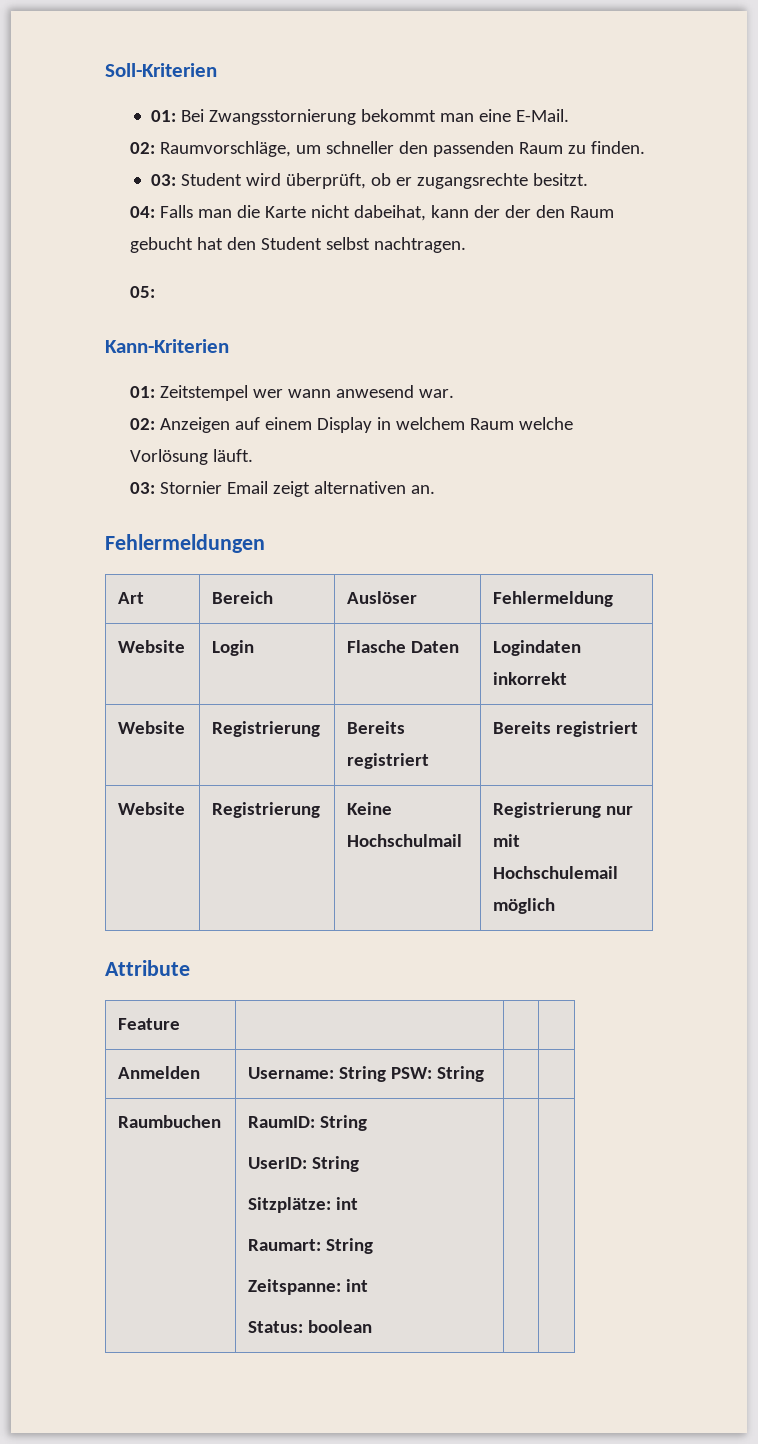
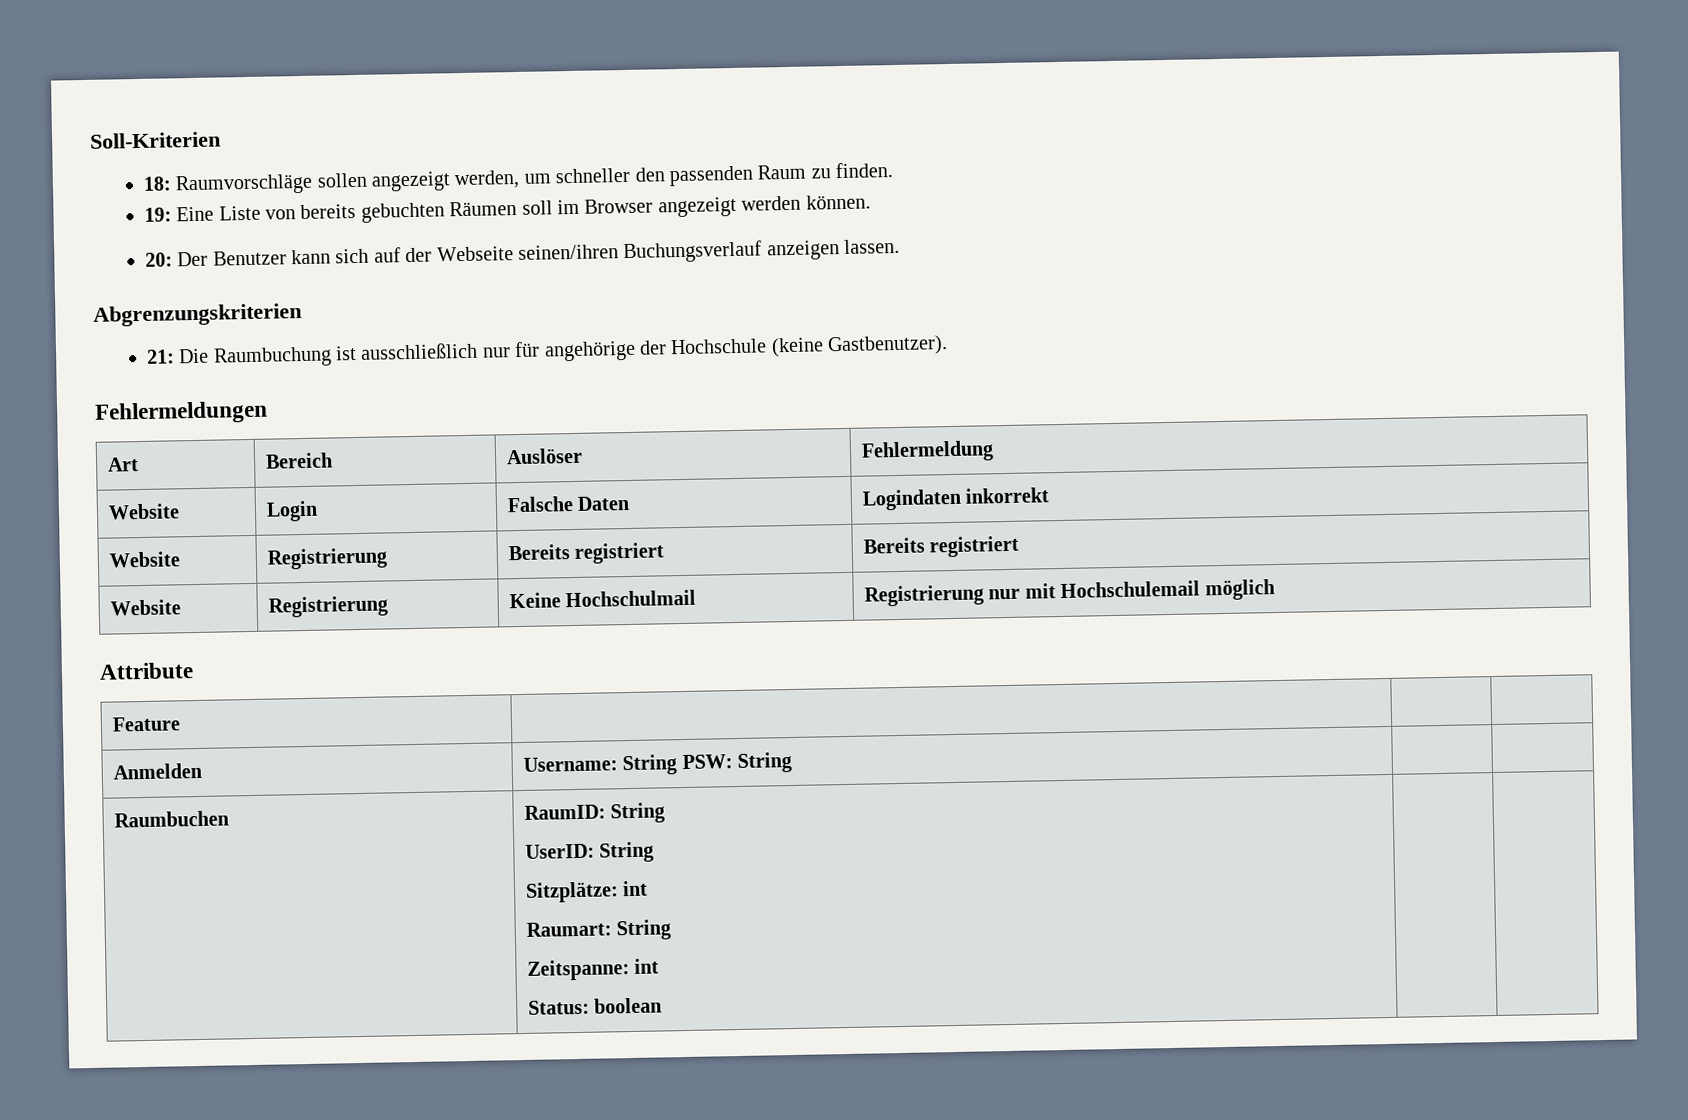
[150,109,569,125] [130,141,292,157] 01: Bei Zwangsstornierung bekommt man eine E-Mail. // 02: Raumvorschläge, -> [142,169,521,196] 18: Raumvorschläge sollen angezeigt werden,
[150,173,588,189] [130,205,615,221] [130,237,467,253] [130,286,156,298] [105,339,229,353] [130,385,455,401] [130,417,574,433] [130,449,254,465] [130,481,436,497] 03: Student wird überprüft, ob er zugangsrechte besitzt. // 04: Falls man die Karte nicht dabeihat, kann der der den Raum gebucht hat den Student selbst nachtragen. // 05: // Kann-Kriterien // 01: Zeitstempel wer wann anwesend war. // 02: Anzeigen auf einem Display in welchem Raum welche Vorlösung läuft. // 03: Stornier Email zeigt alternativen an. -> [143,194,871,223] [144,238,901,267] [93,302,302,327] [145,335,949,368] 19: Eine Liste von bereits gebuchten Räumen soll im Browser angezeigt werden können. // 20: Der Benutzer kann sich auf der Webseite seinen/ihren Buchungsverlauf anzeigen lassen. // Abgrenzungskriterien // 21: Die Raumbuchung ist ausschließlich nur für angehörige der Hochschule (keine Gastbenutzer).
[347,640,407,653] Flasche -> [506,496,574,513] Falsche

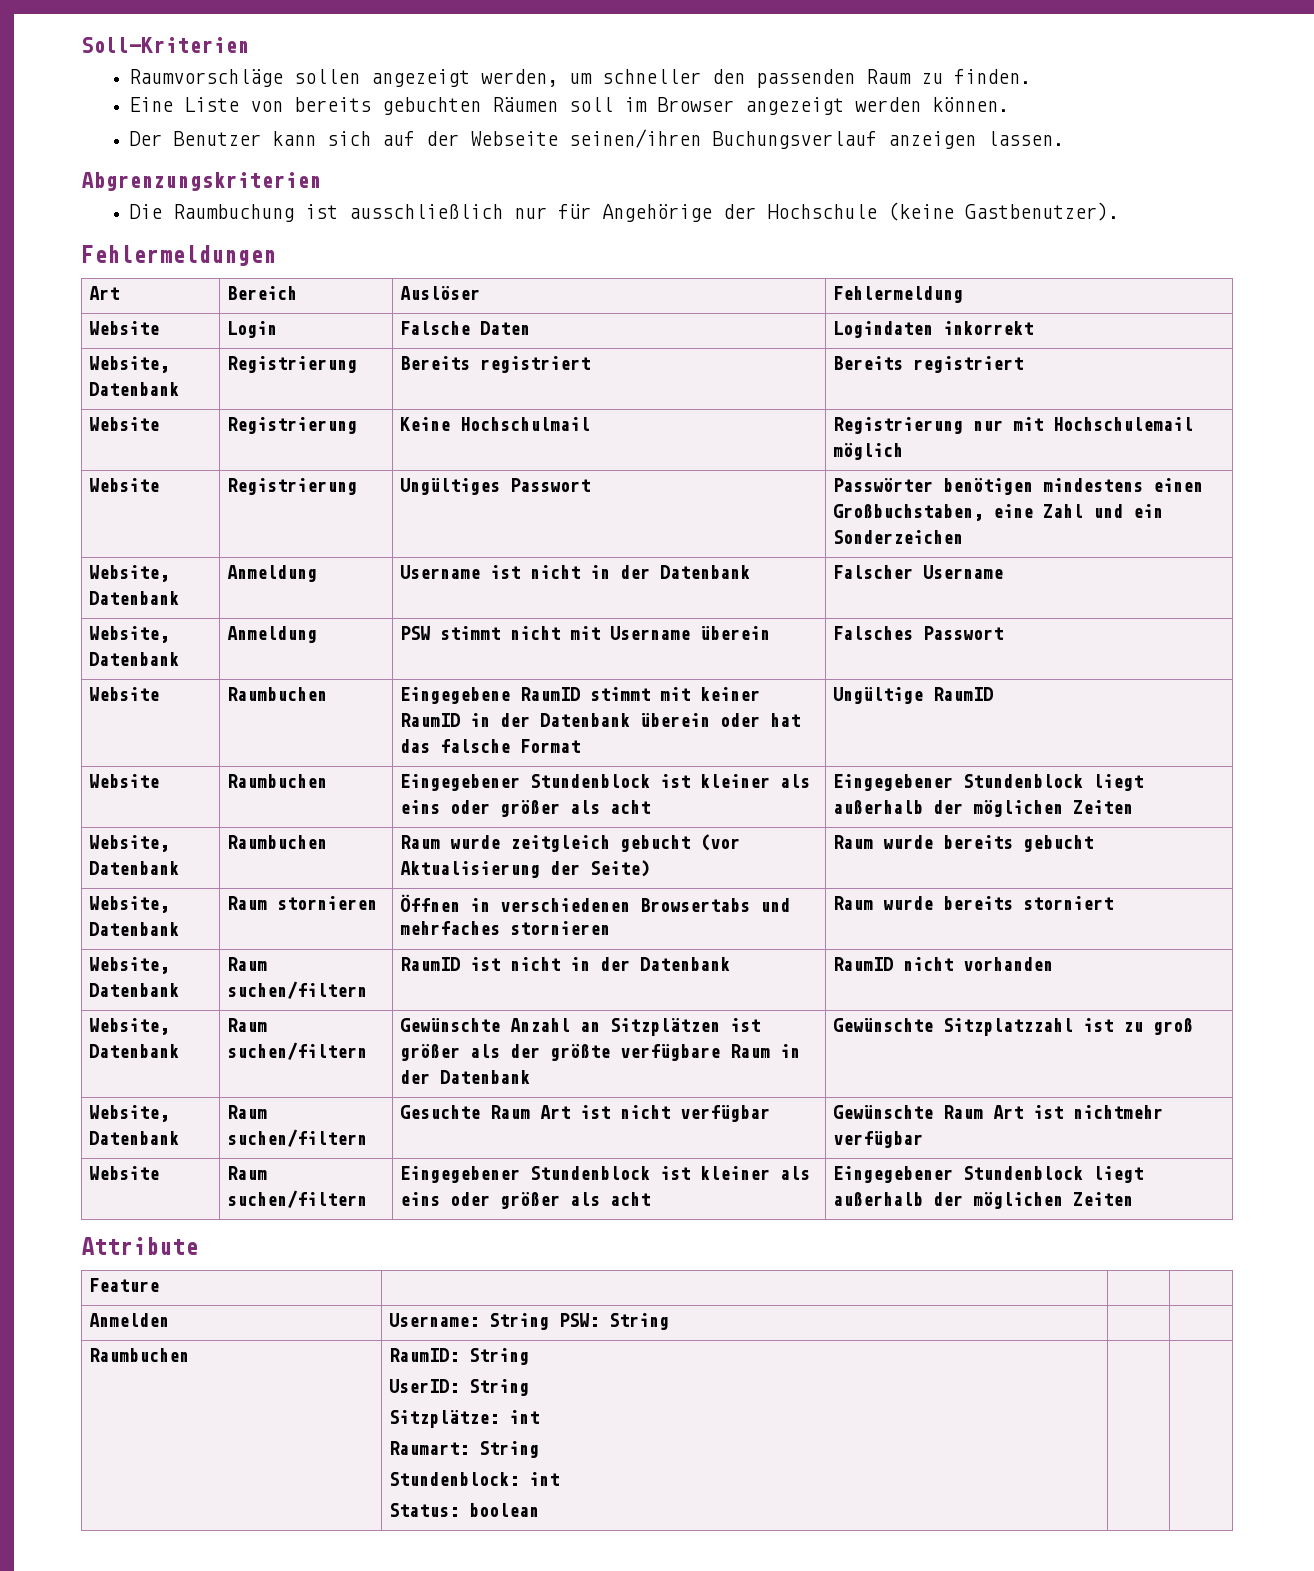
[142,176,172,191] 18: -> (249, 45) none
[143,207,172,222] 19: -> (1031, 76) none
[144,252,173,267] 20: -> (1009, 104) none
[145,349,175,364] 21: -> (321, 181) none
[543,340,636,362] angehörige -> [601,204,712,222] Angehörige
[108,551,181,568] Website -> [89,356,170,373] [89,382,180,396] Website, Datenbank
(1275, 590) none -> [89,478,160,492] [227,478,358,495] [400,478,591,495] [833,478,1204,495] [833,504,1164,521] [833,530,964,544] [89,565,170,582] [89,591,180,605] [227,565,318,582] [400,565,751,579] [833,565,1004,579] [89,626,170,643] [89,652,180,666] [227,626,318,643] [400,626,771,640] [833,626,1004,640] [89,687,160,701] [227,687,328,701] [400,687,761,704] [400,713,801,727] [400,739,581,753] [833,687,994,704] [89,774,160,788] [227,774,328,788] [400,774,811,791] [400,800,651,817] [833,774,1144,791] [833,800,1134,817] [89,835,170,852] [89,861,180,875] [227,835,328,849] [400,834,741,852] [400,860,651,878] [833,835,1094,852] [89,896,170,913] [89,922,180,936] [227,896,378,910] [400,894,791,912] [400,921,611,935] [833,896,1114,910] [89,957,170,974] [89,983,180,997] [227,957,268,971] [227,981,368,999] [400,957,731,971] [833,957,1054,971] [89,1018,170,1035] [89,1044,180,1058] [227,1018,268,1032] [227,1042,368,1060] [400,1018,761,1036] [400,1044,801,1061] [400,1070,531,1084] [833,1018,1194,1036] [89,1105,170,1122] [89,1131,180,1145] [227,1105,268,1119] [227,1129,368,1147] [400,1105,771,1122] [833,1105,1164,1119] [833,1131,924,1148] [89,1166,160,1180] [227,1166,268,1180] [227,1190,368,1208] [400,1166,811,1183] [400,1192,651,1209] [833,1166,1144,1183] [833,1192,1134,1209] // Website | Registrierung | Ungültiges Passwort | Passwörter benötigen mindestens einen Großbuchstaben, eine Zahl und ein Sonderzeichen // Website, Datenbank | Anmeldung | Username ist nicht in der Datenbank | Falscher Username // Website, Datenbank | Anmeldung | PSW stimmt nicht mit Username überein | Falsches Passwort // Website | Raumbuchen | Eingegebene RaumID stimmt mit keiner RaumID in der Datenbank überein oder hat das falsche Format | Ungültige RaumID // Website | Raumbuchen | Eingegebener Stundenblock ist kleiner als eins oder größer als acht | Eingegebener Stundenblock liegt außerhalb der möglichen Zeiten // Website, Datenbank | Raumbuchen | Raum wurde zeitgleich gebucht (vor Aktualisierung der Seite) | Raum wurde bereits gebucht // Website, Datenbank | Raum stornieren | Öffnen in verschiedenen Browsertabs und mehrfaches stornieren | Raum wurde bereits storniert // Website, Datenbank | Raum suchen/filtern | RaumID ist nicht in der Datenbank | RaumID nicht vorhanden // Website, Datenbank | Raum suchen/filtern | Gewünschte Anzahl an Sitzplätzen ist größer als der größte verfügbare Raum in der Datenbank | Gewünschte Sitzplatzzahl ist zu groß // Website, Datenbank | Raum suchen/filtern | Gesuchte Raum Art ist nicht verfügbar | Gewünschte Raum Art ist nichtmehr verfügbar // Website | Raum suchen/filtern | Eingegebener Stundenblock ist kleiner als eins oder größer als acht | Eingegebener Stundenblock liegt außerhalb der möglichen Zeiten
[526,959,630,981] Zeitspanne: -> [389,1472,520,1486] Stundenblock:

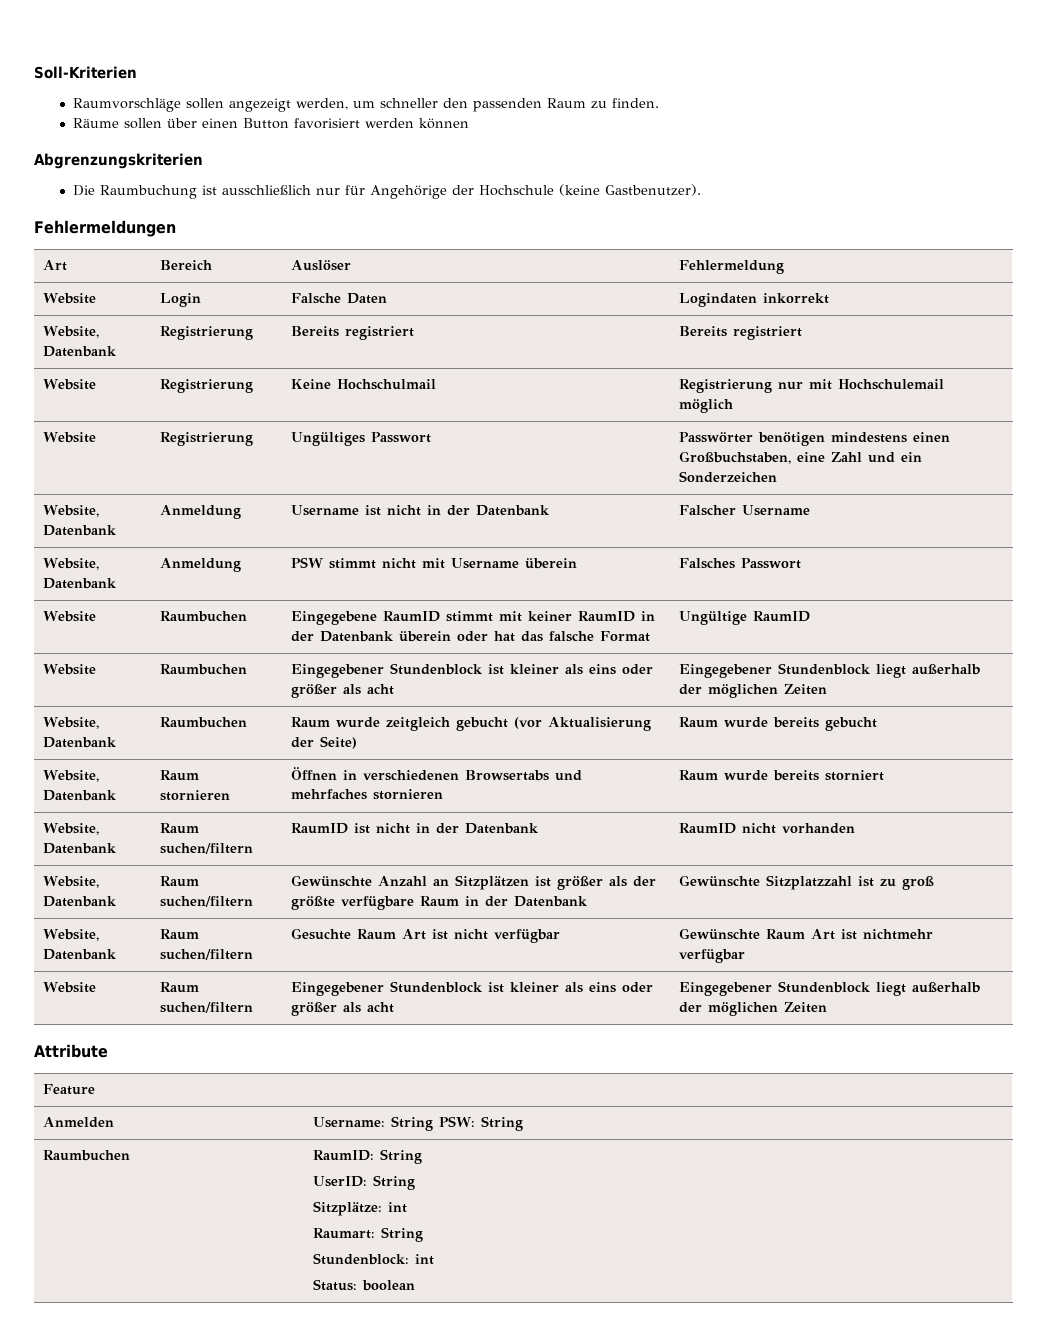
[128,97,1009,115] [128,129,1064,149] Eine Liste von bereits gebuchten Räumen soll im Browser angezeigt werden können. // Der Benutzer kann sich auf der Webseite seinen/ihren Buchungsverlauf anzeigen lassen. -> [73,118,470,129] Räume sollen über einen Button favorisiert werden können

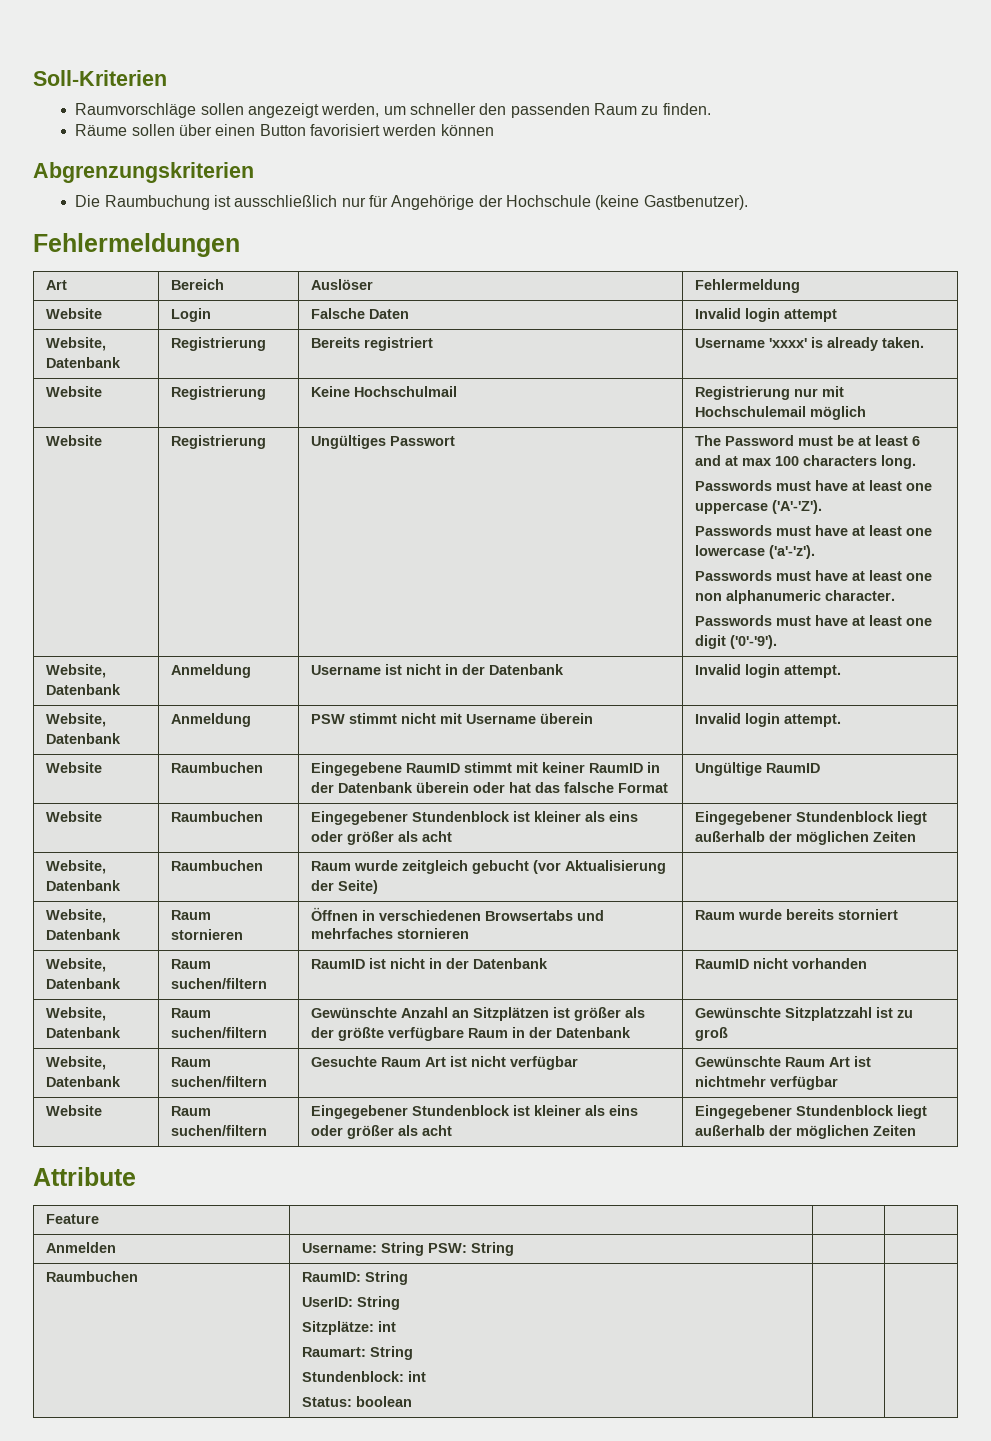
[679,293,830,307] Logindaten inkorrekt -> [694,308,837,322] Invalid login attempt
[679,326,803,340] Bereits registriert -> [694,337,924,351] Username 'xxxx' is already taken.
[679,432,951,446] [679,451,923,464] [679,471,778,483] Passwörter benötigen mindestens einen Großbuchstaben, eine Zahl und ein Sonderzeichen -> [694,435,920,446] [694,455,916,469] [694,480,932,491] [694,500,822,514] [694,525,932,536] [694,545,815,559] [694,570,932,581] [694,590,895,604] [694,615,932,626] [694,635,777,649] The Password must be at least 6 and at max 100 characters long. // Passwords must have at least one uppercase ('A'-'Z'). // Passwords must have at least one lowercase ('a'-'z'). // Passwords must have at least one non alphanumeric character. // Passwords must have at least one digit ('0'-'9').
[679,505,811,516] Falscher Username -> [694,664,841,678] Invalid login attempt.
[679,558,802,569] Falsches Passwort -> [694,713,841,727] Invalid login attempt.
[679,717,878,731] Raum wurde bereits gebucht -> (378, 887) none

